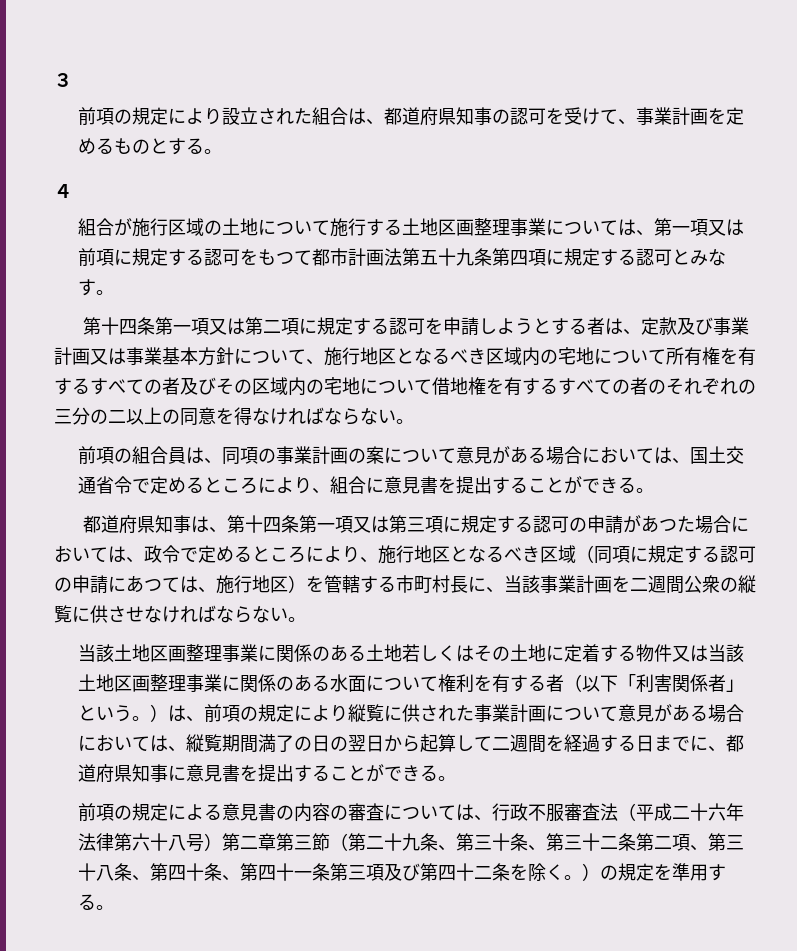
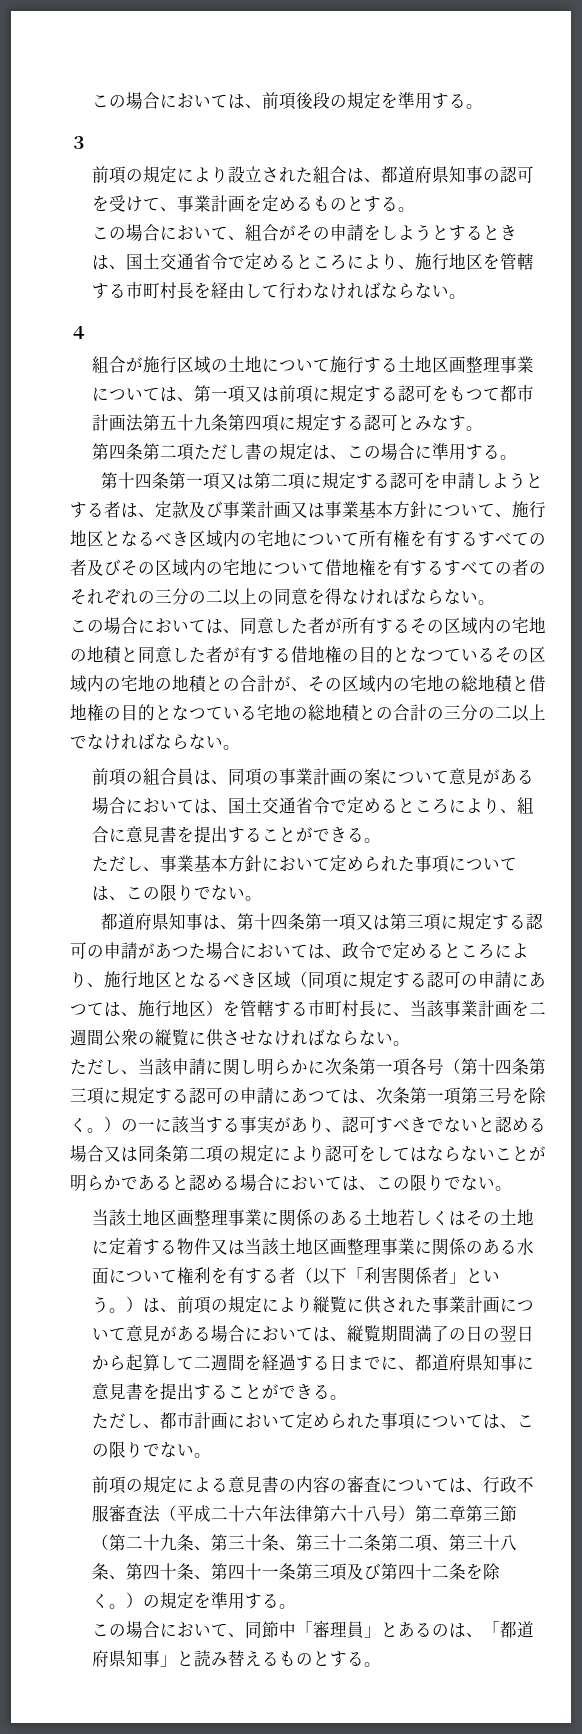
(54, 80) none -> [91,92,483,110] この場合においては、前項後段の規定を準用する。 //
(223, 151) none -> [91,224,517,241] [91,253,534,270] [91,282,466,299] // この場合において、組合がその申請をしようとするときは、国土交通省令で定めるところにより、施行地区を管轄する市町村長を経由して行わなければならない。
(115, 292) none -> [91,443,517,461] // 第四条第二項ただし書の規定は、この場合に準用する。
(414, 421) none -> [70,617,546,635] [70,646,546,664] [70,675,546,693] [70,704,546,722] [70,733,240,750] // この場合においては、同意した者が所有するその区域内の宅地の地積と同意した者が有する借地権の目的となつているその区域内の宅地の地積との合計が、その区域内の宅地の総地積と借地権の目的となつている宅地の総地積との合計の三分の二以上でなければならない。
(655, 490) none -> [91,855,517,873] [91,884,262,901] // ただし、事業基本方針において定められた事項については、この限りでない。
(306, 619) none -> [70,1058,546,1076] [70,1087,546,1105] [70,1116,546,1134] [70,1145,546,1163] [70,1174,512,1192] // ただし、当該申請に関し明らかに次条第一項各号（第十四条第三項に規定する認可の申請にあつては、次条第一項第三号を除く。）の一に該当する事実があり、認可すべきでないと認める場合又は同条第二項の規定により認可をしてはならないことが明らかであると認める場合においては、この限りでない。
(457, 778) none -> [91,1412,534,1430] [91,1441,211,1458] // ただし、都市計画において定められた事項については、この限りでない。
(115, 907) none -> [91,1620,534,1638] [91,1650,381,1667] // この場合において、同節中「審理員」とあるのは、「都道府県知事」と読み替えるものとする。

